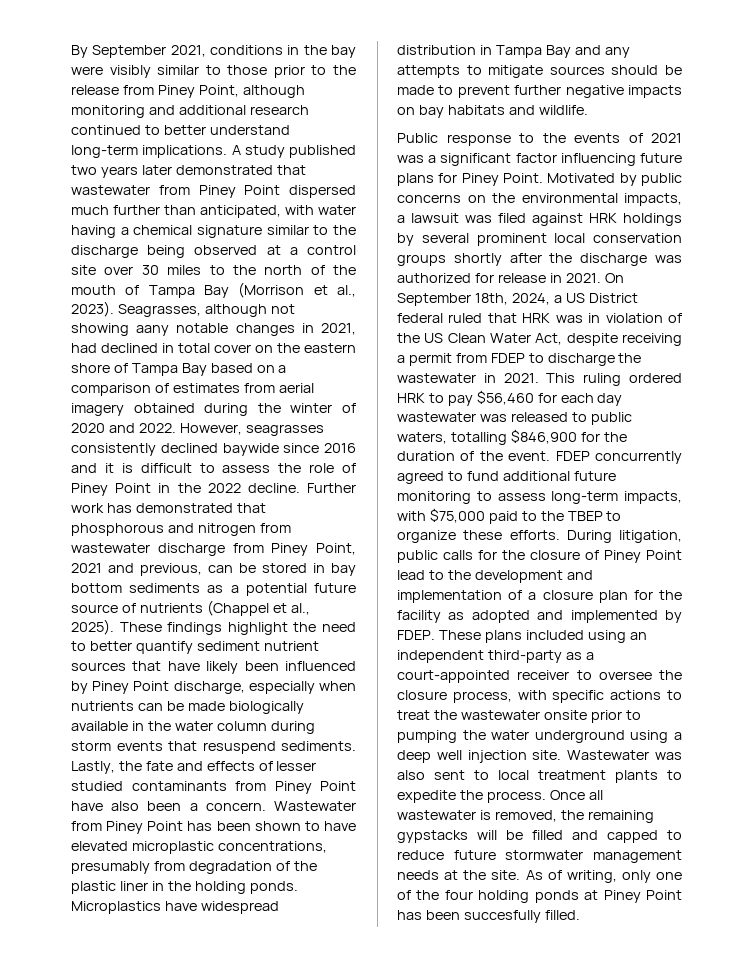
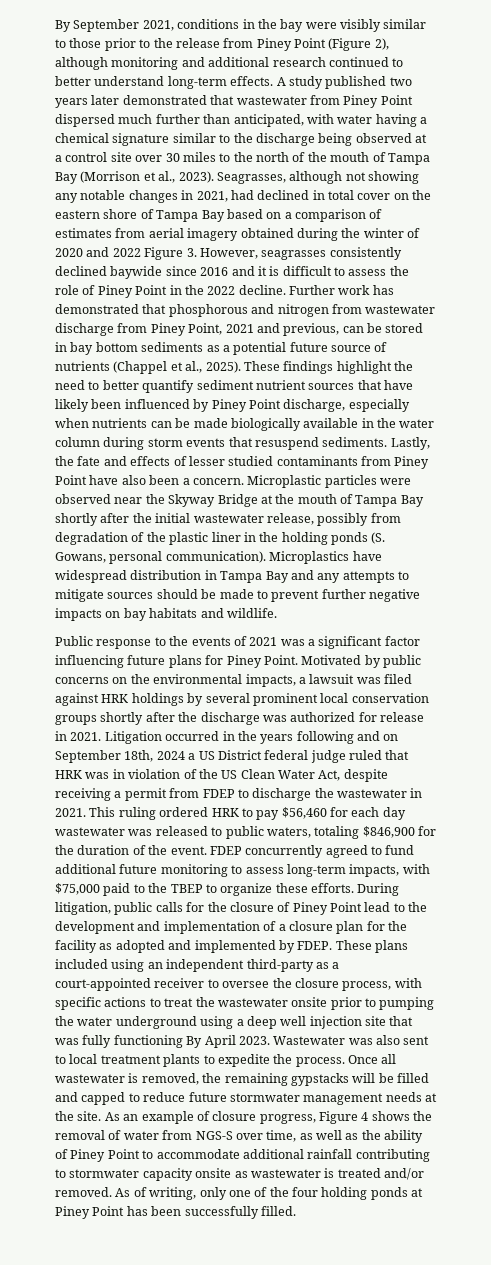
[198,85,239,97] Point, -> [294,38,389,51] Point (Figure 2),
[142,145,228,158] implications. -> [230,76,274,86] effects.
[136,325,170,336] aany -> [55,193,78,203] any
[138,423,176,433] 2022. -> [112,247,197,260] 2022 Figure 3.
[274,801,356,811] [71,821,356,834] [71,841,327,854] [71,861,150,874] Wastewater from Piney Point has been shown to have elevated microplastic concentrations, presumably -> [247,475,411,488] [55,494,424,507] [55,513,369,526] Microplastic particles were observed near the Skyway Bridge at the mouth of Tampa Bay shortly after the initial wastewater release, possibly
[249,881,298,894] ponds. -> [331,532,386,545] [55,551,266,564] ponds (S. Gowans, personal communication).
[604,273,624,283] On -> [104,731,399,744] Litigation occurred in the years following and on
[511,293,550,305] 2024, -> [156,751,185,760] 2024
(443, 318) none -> [310,750,346,763] judge
[450,432,507,445] totalling -> [314,826,360,839] totaling
[532,750,562,760] site. -> [365,1016,414,1026] [55,1035,270,1048] site that was fully functioning By April 2023.
(543, 875) none -> [123,1111,433,1124] [55,1130,424,1143] [55,1149,430,1162] [55,1168,424,1181] [55,1187,131,1197] an example of closure progress, Figure 4 shows the removal of water from NGS-S over time, as well as the ability of Piney Point to accommodate additional rainfall contributing to stormwater capacity onsite as wastewater is treated and/or removed. As
[463,910,541,923] succesfully -> [184,1206,259,1219] successfully

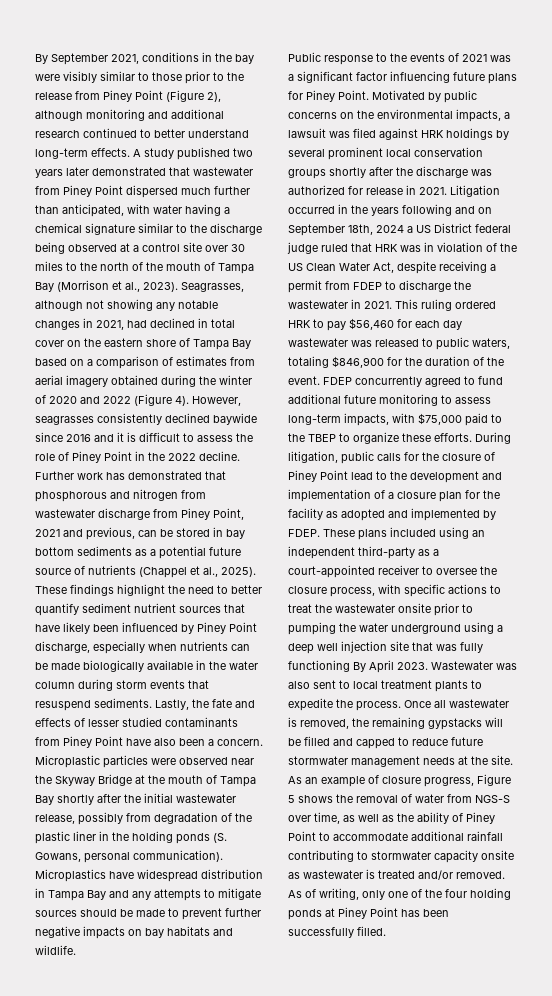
[144,247,197,260] Figure 3. -> [134,394,189,406] (Figure 4).
[361,1112,369,1121] 4 -> [288,795,295,803] 5

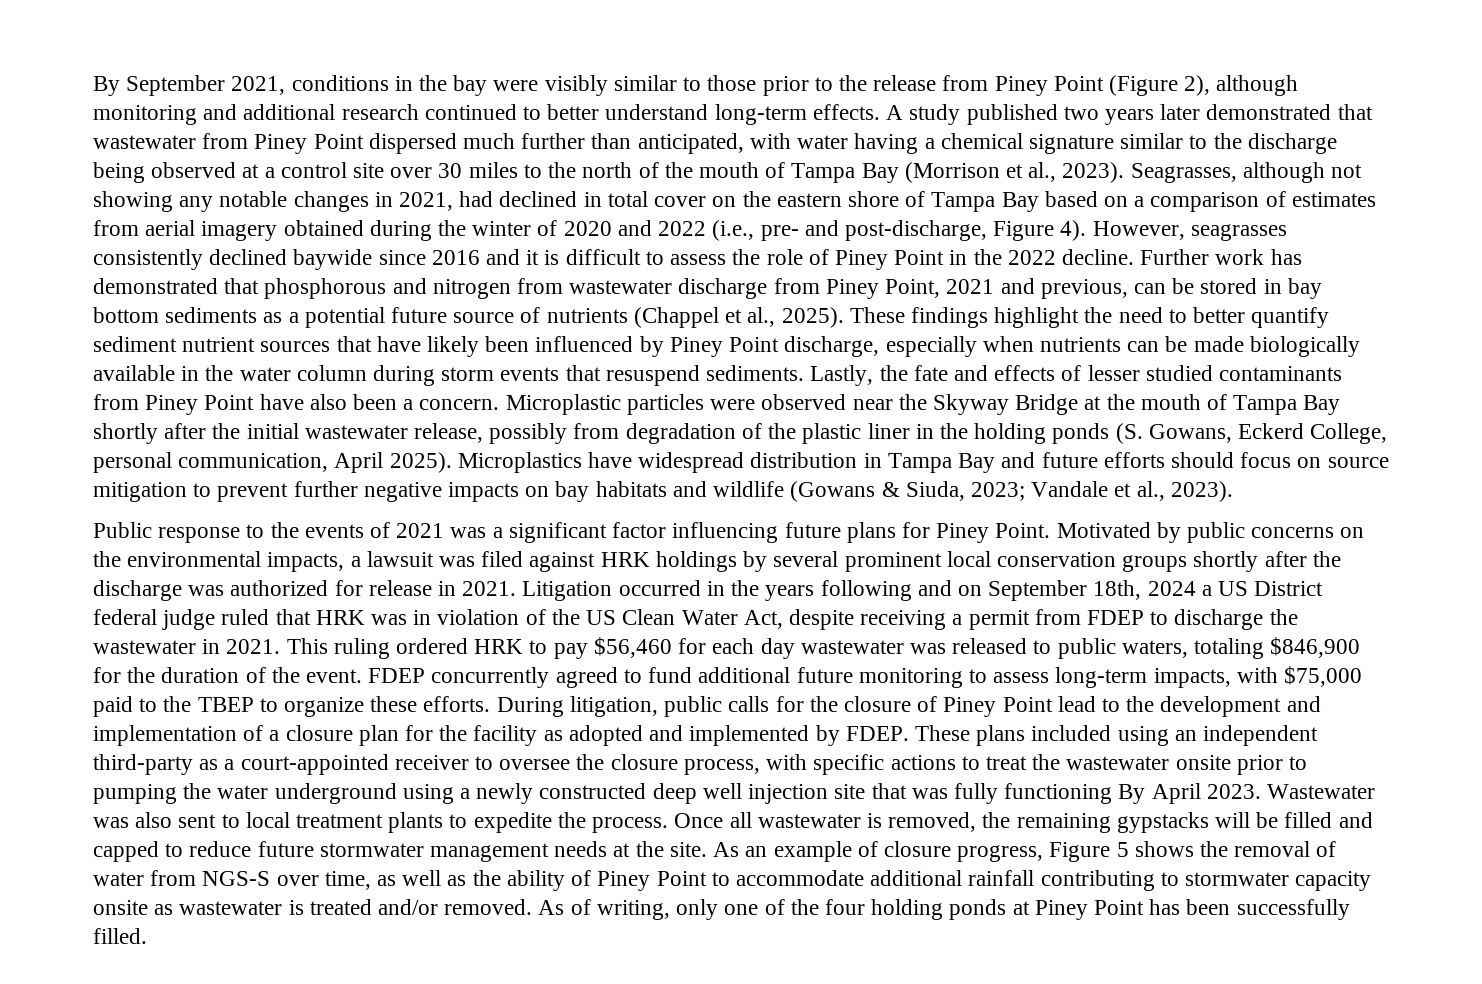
[134,394,172,406] (Figure -> [712,220,1055,241] (i.e., pre- and post-discharge, Figure
[84,850,223,863] personal communication). -> [1237,423,1388,444] [93,452,452,473] Eckerd College, personal communication, April 2025).
[132,888,261,901] [35,909,165,917] any attempts to mitigate sources should be made -> [1041,452,1389,468] [93,482,187,502] future efforts should focus on source mitigation
[35,945,76,955] wildlife. -> [713,481,1233,502] wildlife (Gowans & Siuda, 2023; Vandale et al., 2023).
(503, 628) none -> [476,783,647,804] newly constructed

